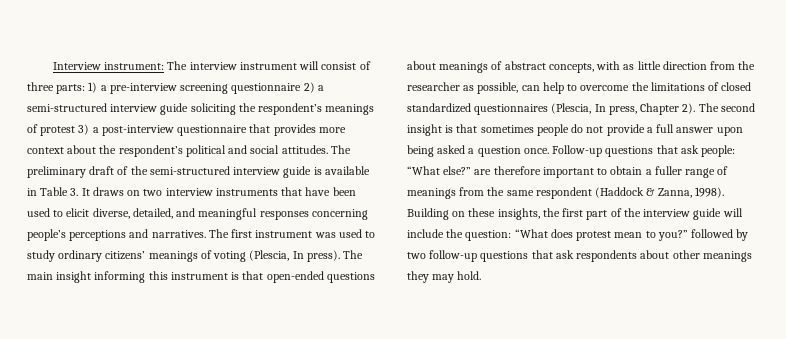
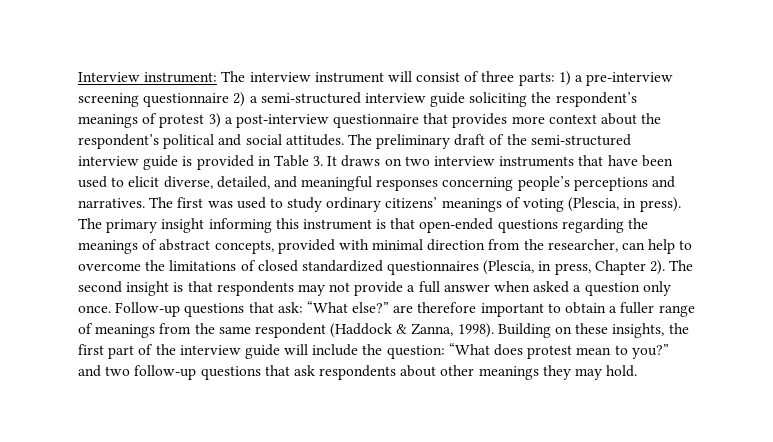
[324,166,370,175] available -> [196,155,254,170] provided
[255,230,313,238] instrument -> (204, 202) none
[292,251,304,259] In -> [623,198,637,208] in
[27,272,53,280] main -> [106,219,158,233] primary
[407,61,436,70] about -> [561,218,649,233] regarding the
[596,61,756,70] [407,82,519,94] with as little direction from the researcher as possible, -> [277,239,618,254] provided with minimal direction from the researcher,
[594,104,606,112] In -> [538,261,552,271] in
[480,124,584,136] sometimes people do -> [216,281,325,296] respondents may
[716,127,743,136] [407,145,434,157] upon being -> [494,281,531,292] when
(521, 151) none -> [642,281,671,296] only
[680,145,736,157] ask people: -> [277,302,303,313] ask:
[691,229,749,241] followed by -> [78,365,101,377] and

